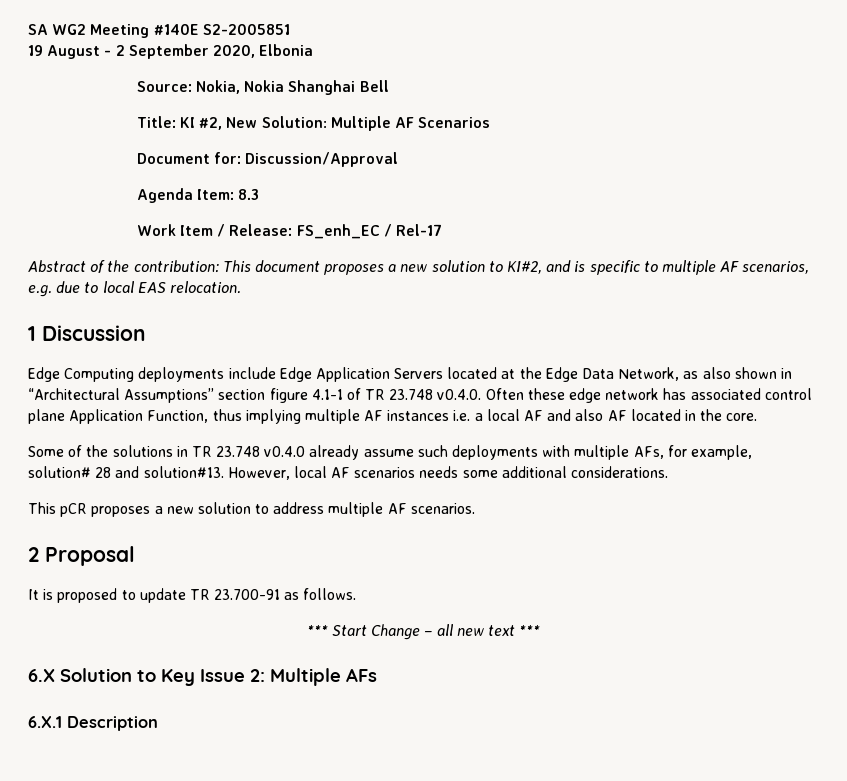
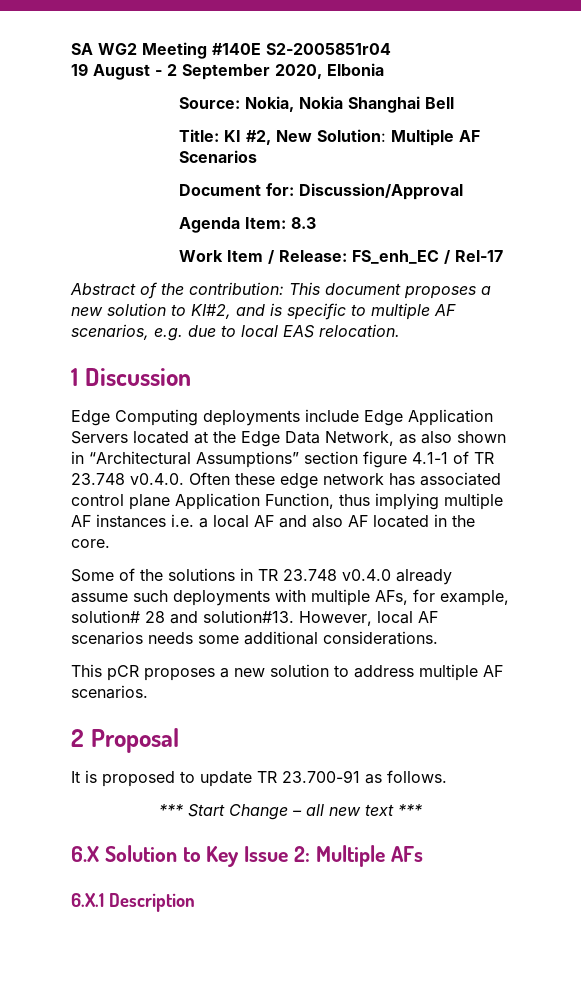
[202,24,290,35] S2-2005851 -> [266,43,391,55] S2-2005851r04

